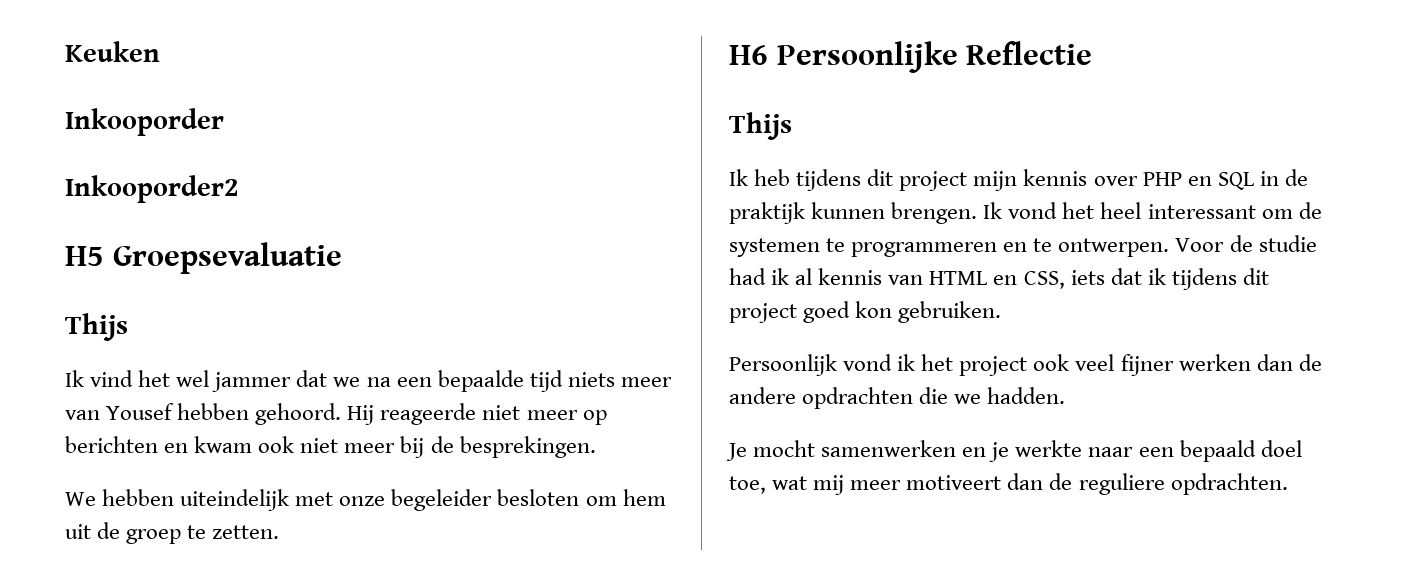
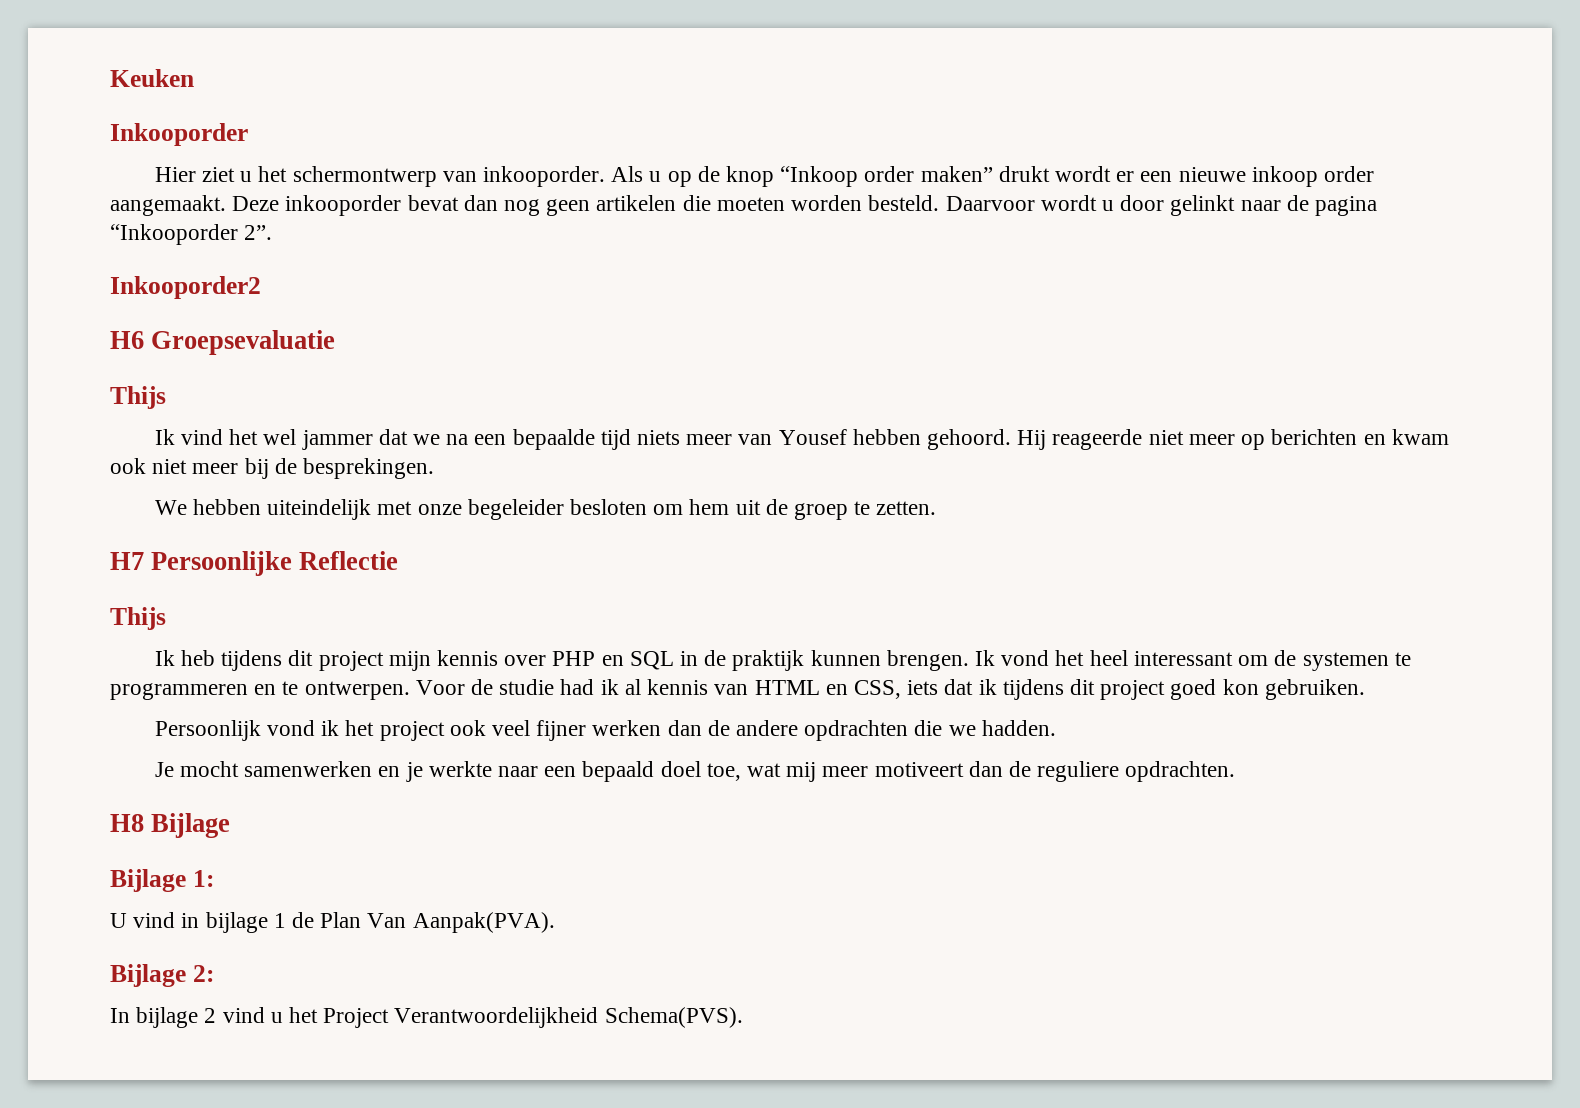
(224, 122) none -> [154,166,1375,187] [110,195,1377,216] [110,224,273,245] // Hier ziet u het schermontwerp van inkooporder. Als u op de knop “Inkoop order maken” drukt wordt er een nieuwe inkoop order aangemaakt. Deze inkooporder bevat dan nog geen artikelen die moeten worden besteld. Daarvoor wordt u door gelinkt naar de pagina “Inkooporder 2”.
[65,246,104,266] H5 -> [110,331,144,349] H6
[729,45,768,65] H6 -> [110,552,144,570] H7
(1288, 484) none -> [110,813,231,838] [110,869,214,892] [110,912,555,933] [110,964,214,987] [110,1007,743,1028] // H8 Bijlage // Bijlage 1: // U vind in bijlage 1 de Plan Van Aanpak(PVA). // Bijlage 2: // In bijlage 2 vind u het Project Verantwoordelijkheid Schema(PVS).

